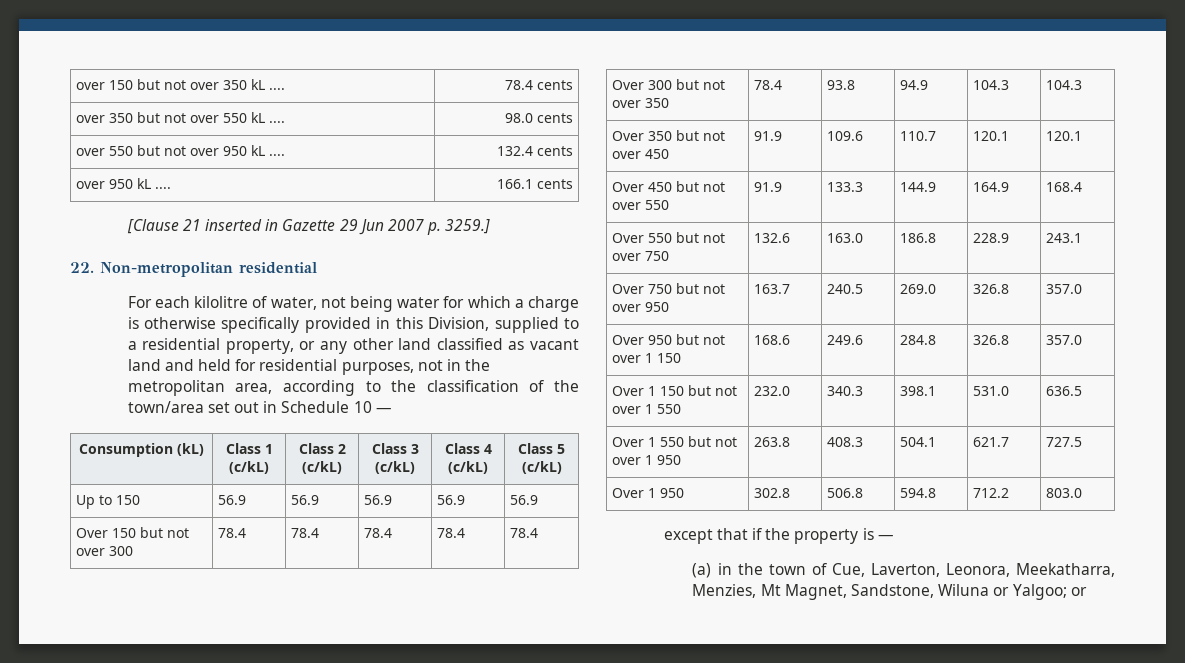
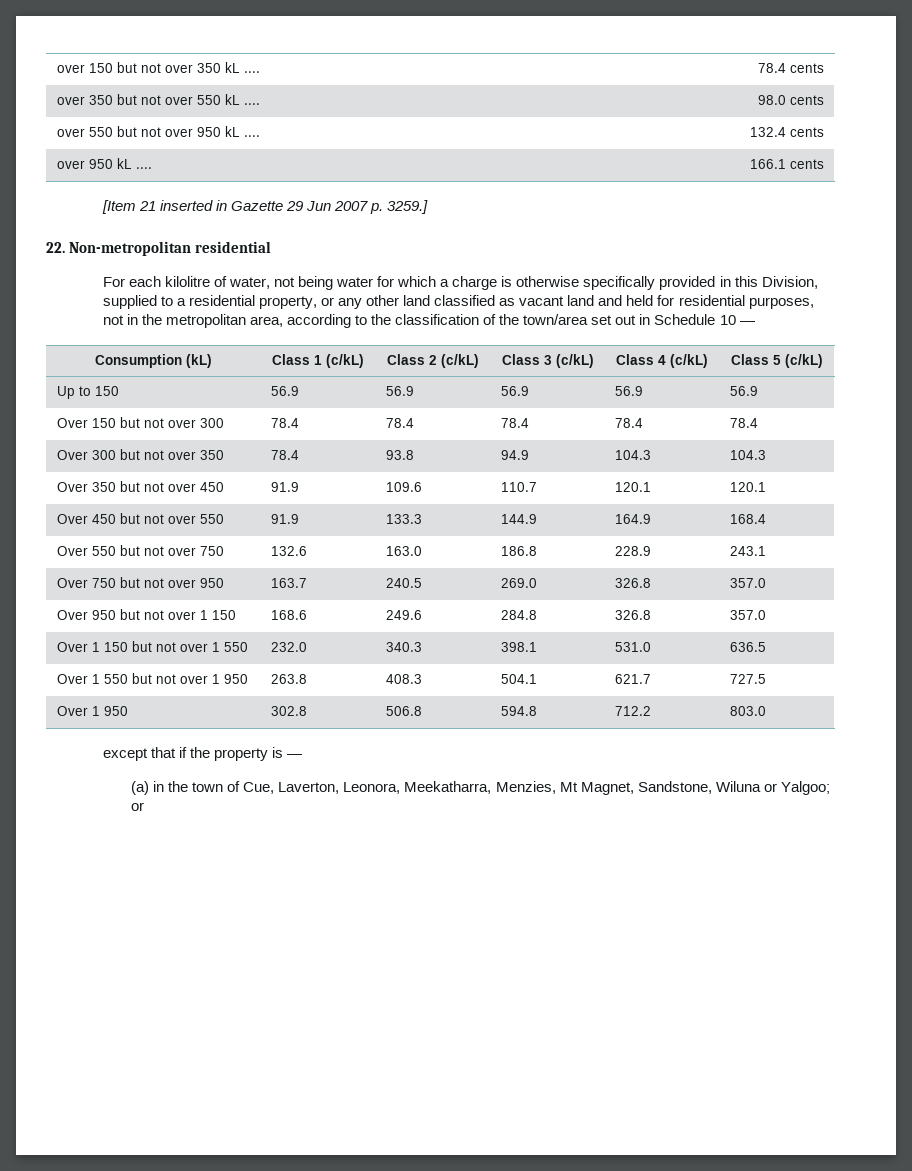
[126,219,179,234] [Clause -> [101,200,136,214] [Item

